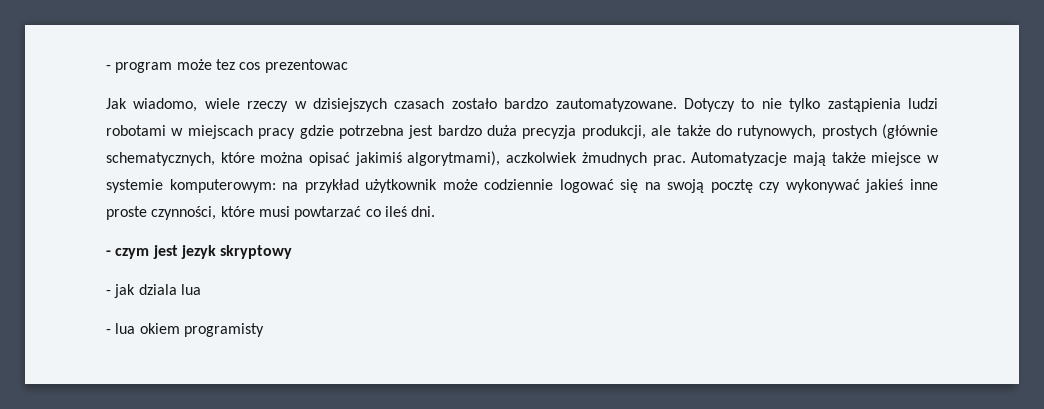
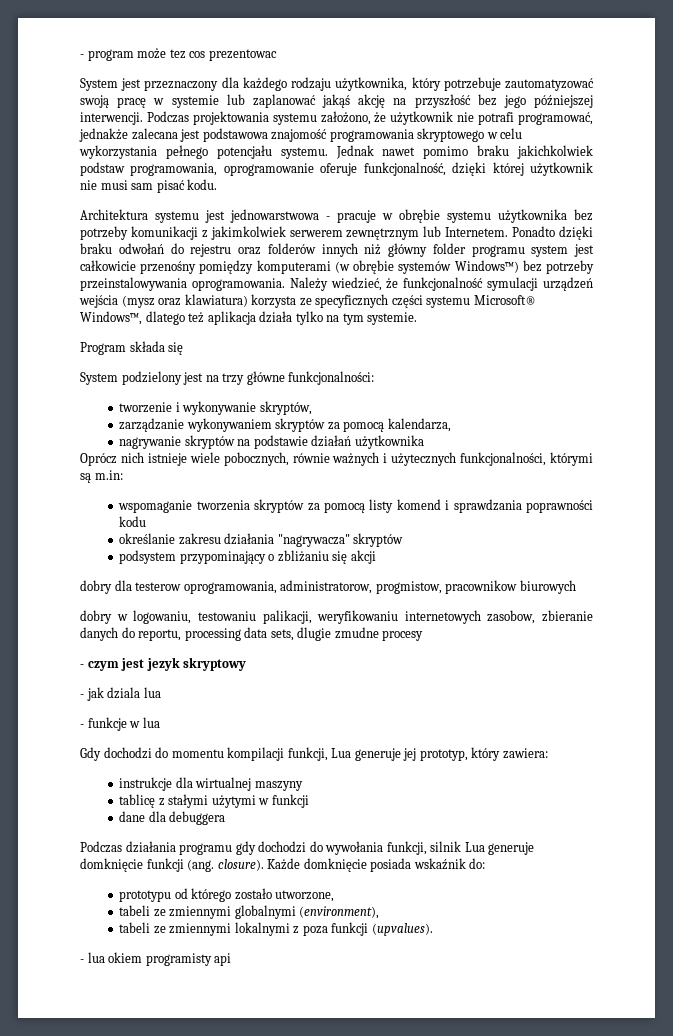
[106,98,938,112] [106,124,938,139] [106,151,940,166] [106,179,938,193] [106,206,436,220] Jak wiadomo, wiele rzeczy w dzisiejszych czasach zostało bardzo zautomatyzowane. Dotyczy to nie tylko zastąpienia ludzi robotami w miejscach pracy gdzie potrzebna jest bardzo duża precyzja produkcji, ale także do rutynowych, prostych (głównie schematycznych, które można opisać jakimiś algorytmami), aczkolwiek żmudnych prac. Automatyzacje mają także miejsce w systemie komputerowym: na przykład użytkownik może codziennie logować się na swoją pocztę czy wykonywać jakieś inne proste czynności, które musi powtarzać co ileś dni. -> [80,77,594,91] [80,94,594,108] [80,111,594,125] [79,128,523,142] [79,145,593,159] [80,162,593,176] [80,179,218,193] [80,209,593,223] [80,226,594,240] [80,243,594,257] [80,260,594,274] [80,277,593,291] [79,294,536,308] [80,311,418,325] [80,341,184,355] [80,371,375,385] [119,401,312,415] [119,418,451,432] [119,435,424,449] [80,452,593,466] [80,470,123,483] [118,499,593,513] [119,516,147,527] [119,533,404,547] [119,550,376,564] [80,580,576,594] [80,610,593,624] [80,627,424,641] System jest przeznaczony dla każdego rodzaju użytkownika, który potrzebuje zautomatyzować swoją pracę w systemie lub zaplanować jakąś akcję na przyszłość bez jego późniejszej interwencji. Podczas projektowania systemu założono, że użytkownik nie potrafi programować, jednakże zalecana jest podstawowa znajomość programowania skryptowego w celu wykorzystania pełnego potencjału systemu. Jednak nawet pomimo braku jakichkolwiek podstaw programowania, oprogramowanie oferuje funkcjonalność, dzięki której użytkownik nie musi sam pisać kodu. // Architektura systemu jest jednowarstwowa - pracuje w obrębie systemu użytkownika bez potrzeby komunikacji z jakimkolwiek serwerem zewnętrznym lub Internetem. Ponadto dzięki braku odwołań do rejestru oraz folderów innych niż główny folder programu system jest całkowicie przenośny pomiędzy komputerami (w obrębie systemów Windows™) bez potrzeby przeinstalowywania oprogramowania. Należy wiedzieć, że funkcjonalność symulacji urządzeń wejścia (mysz oraz klawiatura) korzysta ze specyficznych części systemu Microsoft® Windows™, dlatego też aplikacja działa tylko na tym systemie. // Program składa się // System podzielony jest na trzy główne funkcjonalności: // tworzenie i wykonywanie skryptów, // zarządzanie wykonywaniem skryptów za pomocą kalendarza, // nagrywanie skryptów na podstawie działań użytkownika // Oprócz nich istnieje wiele pobocznych, równie ważnych i użytecznych funkcjonalności, którymi są m.in: // wspomaganie tworzenia skryptów za pomocą listy komend i sprawdzania poprawności kodu // określanie zakresu działania "nagrywacza" skryptów // podsystem przypominający o zbliżaniu się akcji // dobry dla testerow oprogramowania, administratorow, progmistow, pracownikow biurowych // dobry w logowaniu, testowaniu palikacji, weryfikowaniu internetowych zasobow, zbieranie danych do reportu, processing data sets, dlugie zmudne procesy
(201, 289) none -> [80,717,160,731] [80,747,548,761] [119,777,303,791] [119,794,309,808] [119,811,226,825] [80,841,535,855] [80,858,486,872] [119,888,335,902] [119,905,380,919] [119,922,433,936] // - funkcje w lua // Gdy dochodzi do momentu kompilacji funkcji, Lua generuje jej prototyp, który zawiera: // instrukcje dla wirtualnej maszyny // tablicę z stałymi użytymi w funkcji // dane dla debuggera // Podczas działania programu gdy dochodzi do wywołania funkcji, silnik Lua generuje domknięcie funkcji (ang. closure). Każde domknięcie posiada wskaźnik do: // prototypu od którego zostało utworzone, // tabeli ze zmiennymi globalnymi (environment), // tabeli ze zmiennymi lokalnymi z poza funkcji (upvalues).
(264, 330) none -> [214,953,232,966] api

